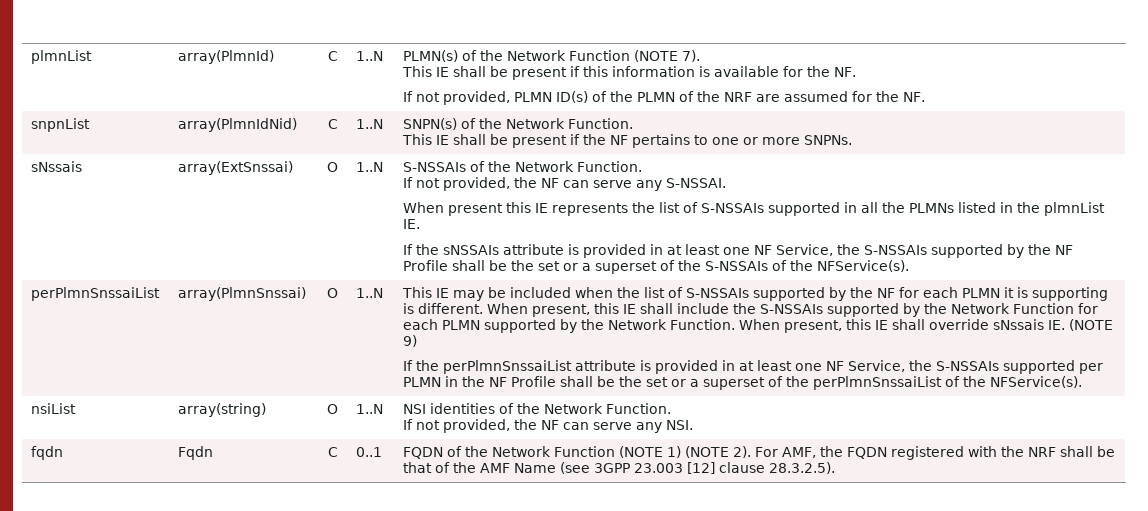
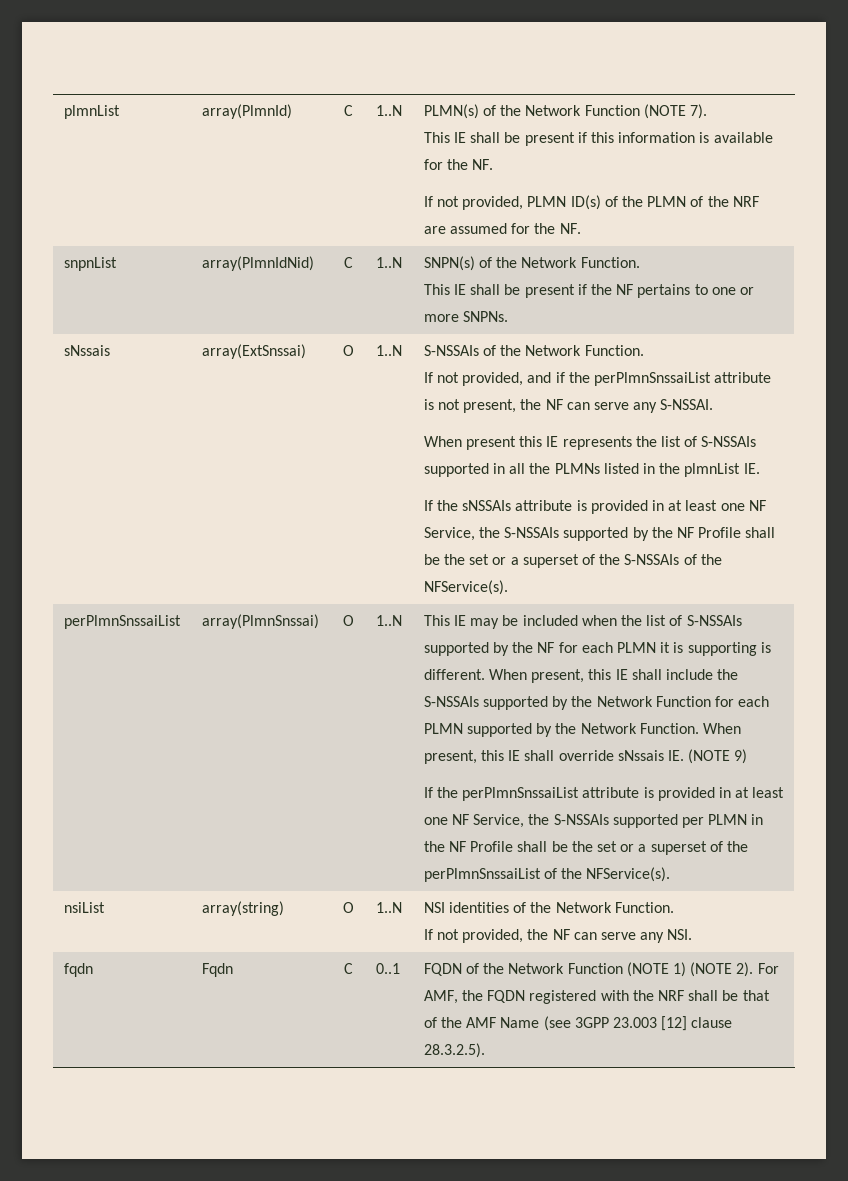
(511, 184) none -> [527,372,772,386] [423,399,517,413] and if the perPlmnSnssaiList attribute is not present,

